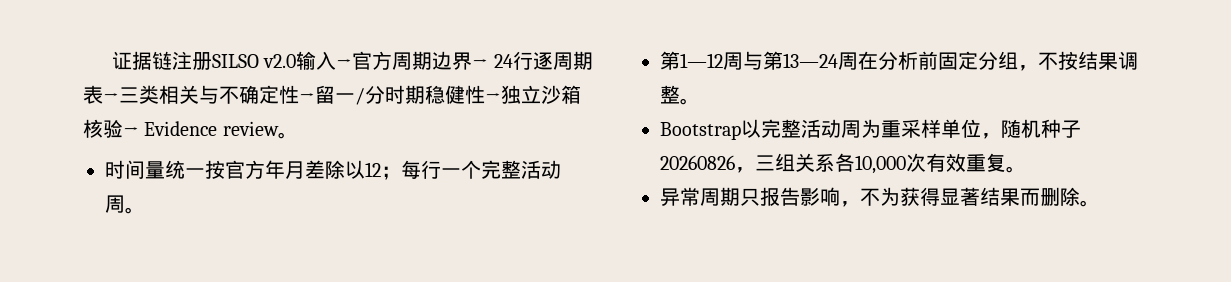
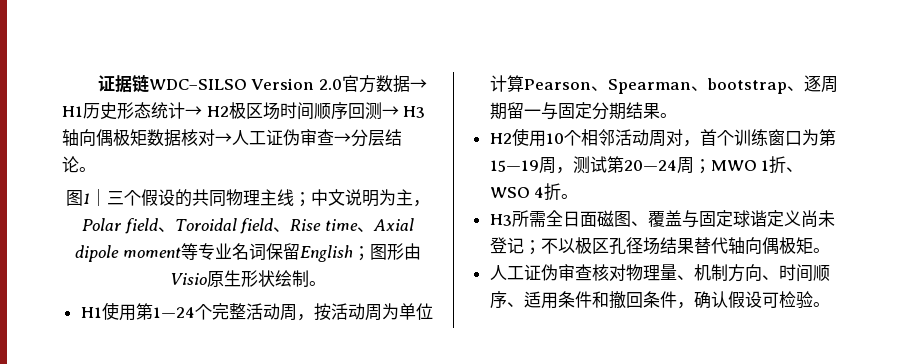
[171,51,593,70] [83,85,581,105] [83,119,298,139] [105,160,561,180] [105,195,145,214] [660,51,1138,71] [660,85,700,105] [660,119,1081,140] [660,153,1026,174] [660,187,1080,207] 注册SILSO v2.0输入→官方周期边界→ 24行逐周期表→三类相关与不确定性→留一/分时期稳健性→独立沙箱核验→ Evidence review。 // 时间量统一按官方年月差除以12；每行一个完整活动周。 // 第1—12周与第13—24周在分析前固定分组，不按结果调整。 // Bootstrap以完整活动周为重采样单位，随机种子20260826，三组关系各10,000次有效重复。 // 异常周期只报告影响，不为获得显著结果而删除 -> [148,75,427,93] [62,102,426,120] [62,129,402,147] [62,156,96,173] [66,189,430,207] [82,218,414,234] [75,243,421,262] [170,270,326,287] [80,302,433,321] [489,75,838,94] [489,102,677,120] [489,128,836,147] [489,156,804,174] [489,183,579,201] [489,210,835,228] [489,237,830,255] [489,264,830,282] [489,291,813,309] WDC–SILSO Version 2.0官方数据→ H1历史形态统计→ H2极区场时间顺序回测→ H3轴向偶极矩数据核对→人工证伪审查→分层结论。 // 图1｜三个假设的共同物理主线；中文说明为主，Polar field、Toroidal field、Rise time、Axial dipole moment等专业名词保留English；图形由Visio原生形状绘制。 // H1使用第1—24个完整活动周，按活动周为单位计算Pearson、Spearman、bootstrap、逐周期留一与固定分期结果。 // H2使用10个相邻活动周对，首个训练窗口为第15—19周，测试第20—24周；MWO 1折、WSO 4折。 // H3所需全日面磁图、覆盖与固定球谐定义尚未登记；不以极区孔径场结果替代轴向偶极矩。 // 人工证伪审查核对物理量、机制方向、时间顺序、适用条件和撤回条件，确认假设可检验

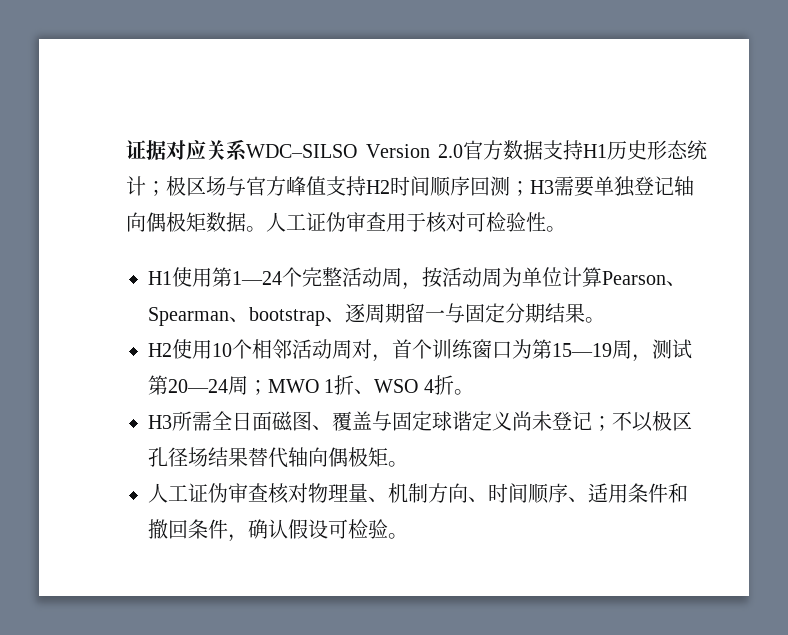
[131,74,149,93] 链 -> [166,139,247,161] 对应关系
[409,79,427,90] → -> [543,140,583,160] 支持
[185,102,426,120] → H2极区场时间顺序回测→ H3 -> [146,176,674,197] ；极区场与官方峰值支持H2时间顺序回测；H3需要单独登记
[181,129,402,147] [62,156,96,173] [66,189,430,207] [82,218,414,234] [75,243,421,262] [170,270,309,287] 核对→人工证伪审查→分层结论。 // 图1｜三个假设的共同物理主线；中文说明为主，Polar field、Toroidal field、Rise time、Axial dipole moment等专业名词保留English；图形由Visio原生形状绘制 -> [246,212,546,233] 。人工证伪审查用于核对可检验性

